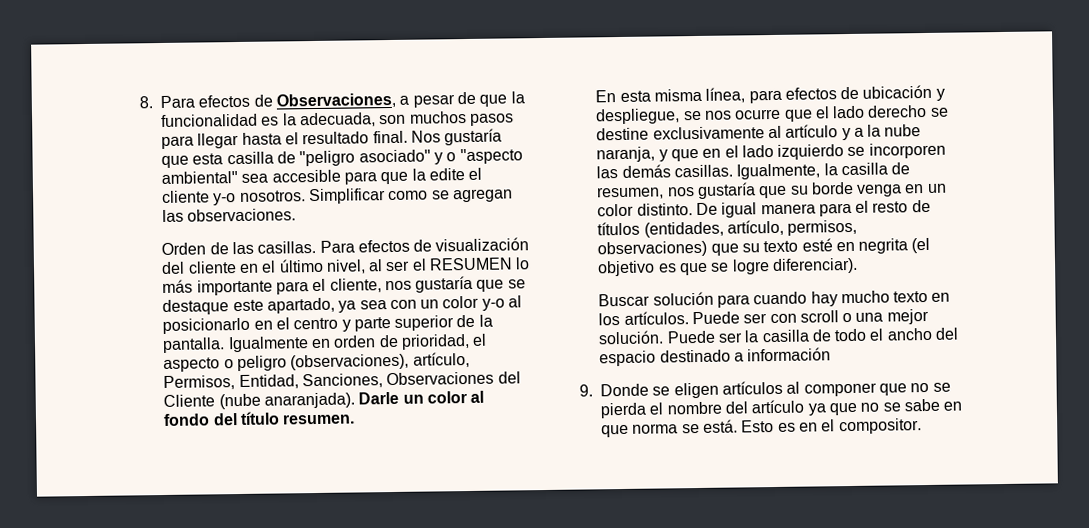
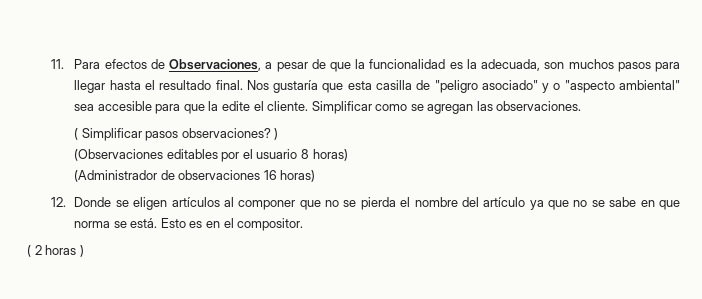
[139,96,154,109] 8. -> [50,59,64,69] 11.
[162,190,306,206] cliente y-o nosotros. -> [267,101,309,111] cliente.
[161,237,530,256] [161,257,531,275] [162,275,526,296] [162,295,523,316] [162,314,493,335] [162,333,488,353] [163,351,470,372] [163,371,521,390] [163,390,485,410] [163,411,356,426] [595,84,945,104] [595,104,949,125] [596,124,922,141] [596,142,946,163] [596,162,911,180] [597,181,947,200] [597,199,931,218] [597,219,858,238] [597,237,931,258] [597,257,858,277] [598,290,951,308] [598,308,929,326] [598,327,960,345] [599,347,832,367] [579,384,594,397] Orden de las casillas. Para efectos de visualización del cliente en el último nivel, al ser el RESUMEN lo más importante para el cliente, nos gustaría que se destaque este apartado, ya sea con un color y-o al posicionarlo en el centro y parte superior de la pantalla. Igualmente en orden de prioridad, el aspecto o peligro (observaciones), artículo, Permisos, Entidad, Sanciones, Observaciones del Cliente (nube anaranjada). Darle un color al fondo del título resumen. // En esta misma línea, para efectos de ubicación y despliegue, se nos ocurre que el lado derecho se destine exclusivamente al artículo y a la nube naranja, y que en el lado izquierdo se incorporen las demás casillas. Igualmente, la casilla de resumen, nos gustaría que su borde venga en un color distinto. De igual manera para el resto de títulos (entidades, artículo, permisos, observaciones) que su texto esté en negrita (el objetivo es que se logre diferenciar). // Buscar solución para cuando hay mucho texto en los artículos. Puede ser con scroll o una mejor solución. Puede ser la casilla de todo el ancho del espacio destinado a información // 9. -> [74,128,279,141] [74,149,348,162] [74,170,316,182] [50,197,66,207] ( Simplificar pasos observaciones? ) // (Observaciones editables por el usuario 8 horas) // (Administrador de observaciones 16 horas) // 12.
(922, 426) none -> [27,245,84,257] // ( 2 horas )

